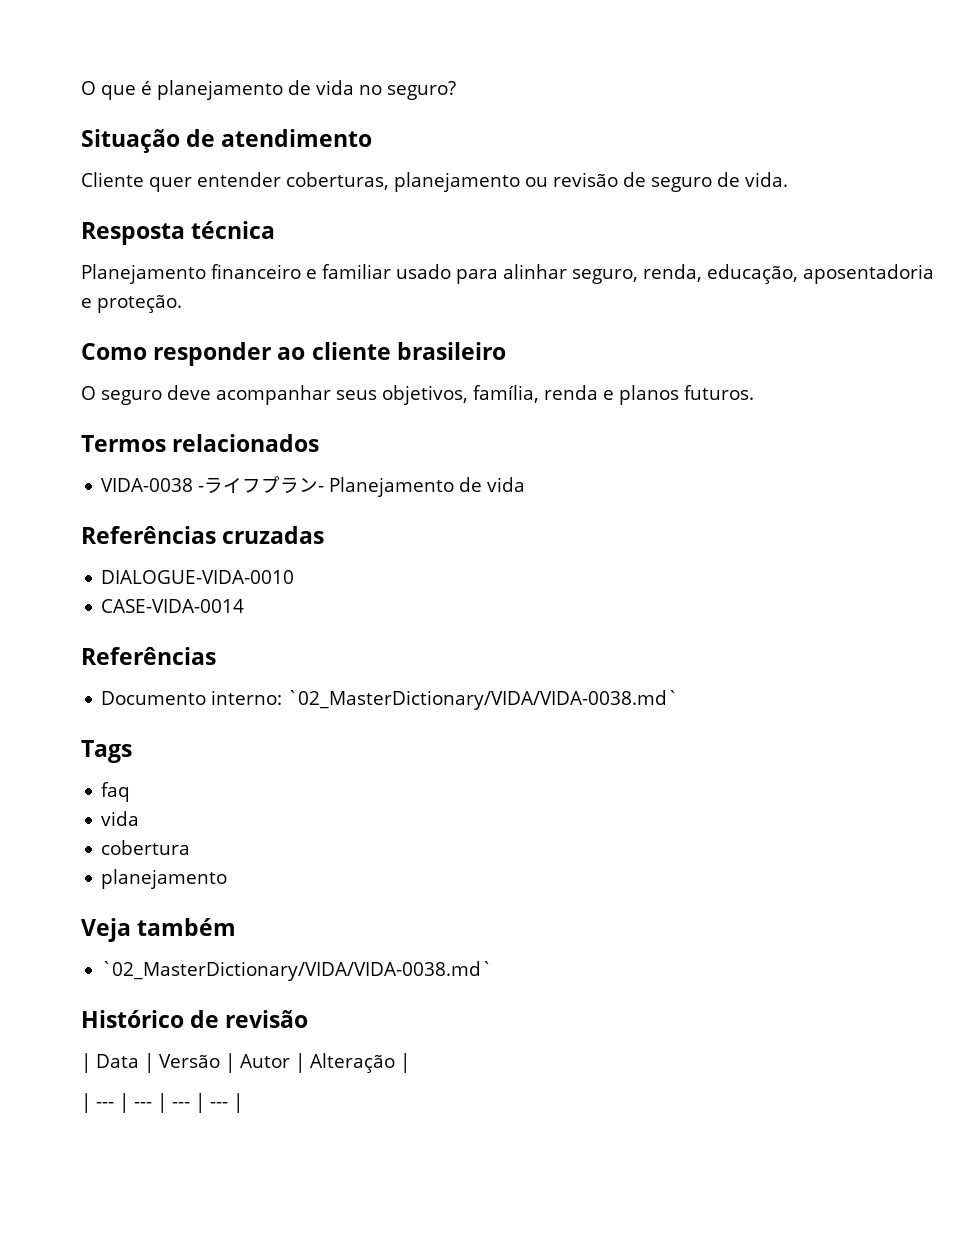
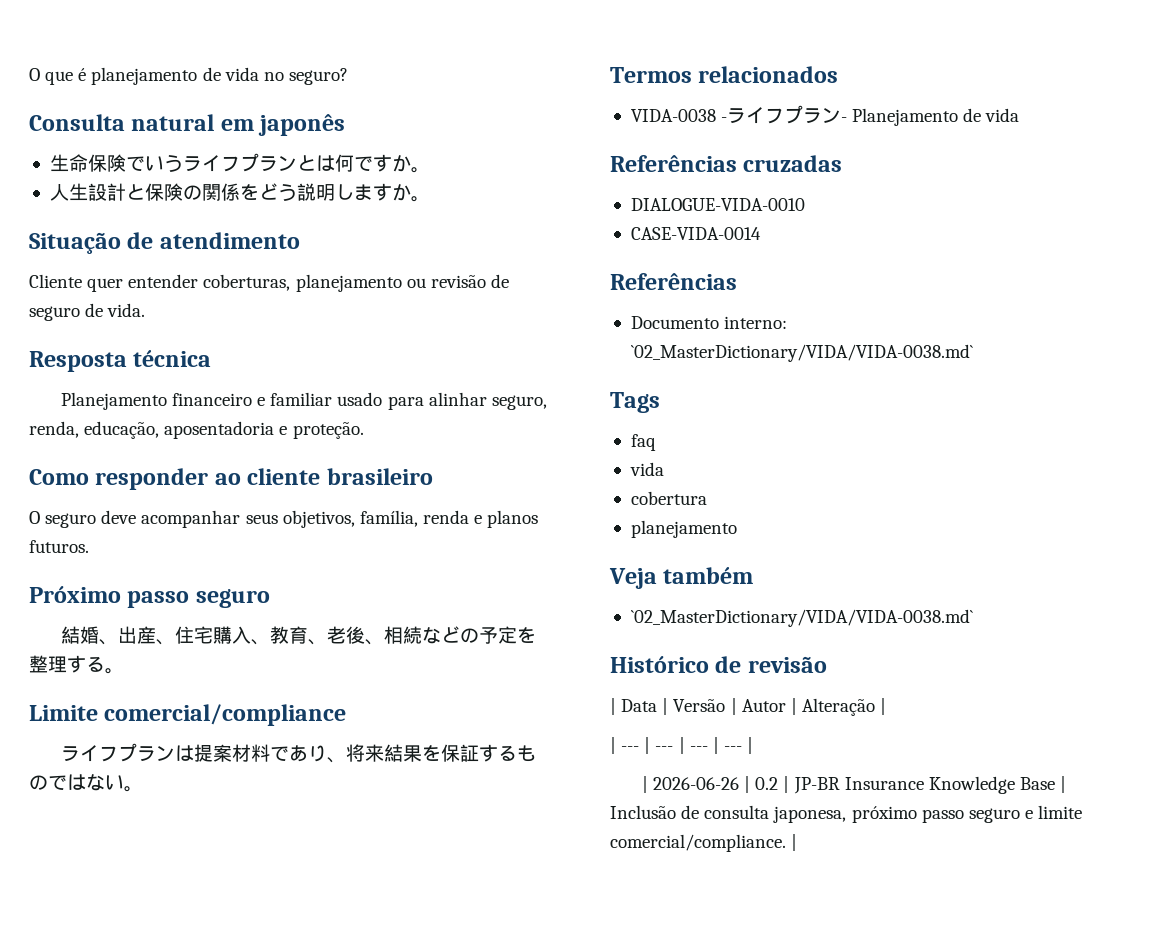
(456, 90) none -> [29,114,346,136] [49,153,430,173] [49,183,430,202] // Consulta natural em japonês // 生命保険でいうライフプランとは何ですか。 // 人生設計と保険の関係をどう説明しますか。
(754, 392) none -> [29,586,270,608] [60,626,536,645] [29,655,124,674] [29,704,347,726] [60,743,536,763] [29,774,143,792] // Próximo passo seguro // 結婚、出産、住宅購入、教育、老後、相続などの予定を整理する。 // Limite comercial/compliance // ライフプランは提案材料であり、将来結果を保証するものではない。
(243, 1103) none -> [641,776,1067,794] [610,805,1083,823] [610,834,798,852] // | 2026-06-26 | 0.2 | JP-BR Insurance Knowledge Base | Inclusão de consulta japonesa, próximo passo seguro e limite comercial/compliance. |

